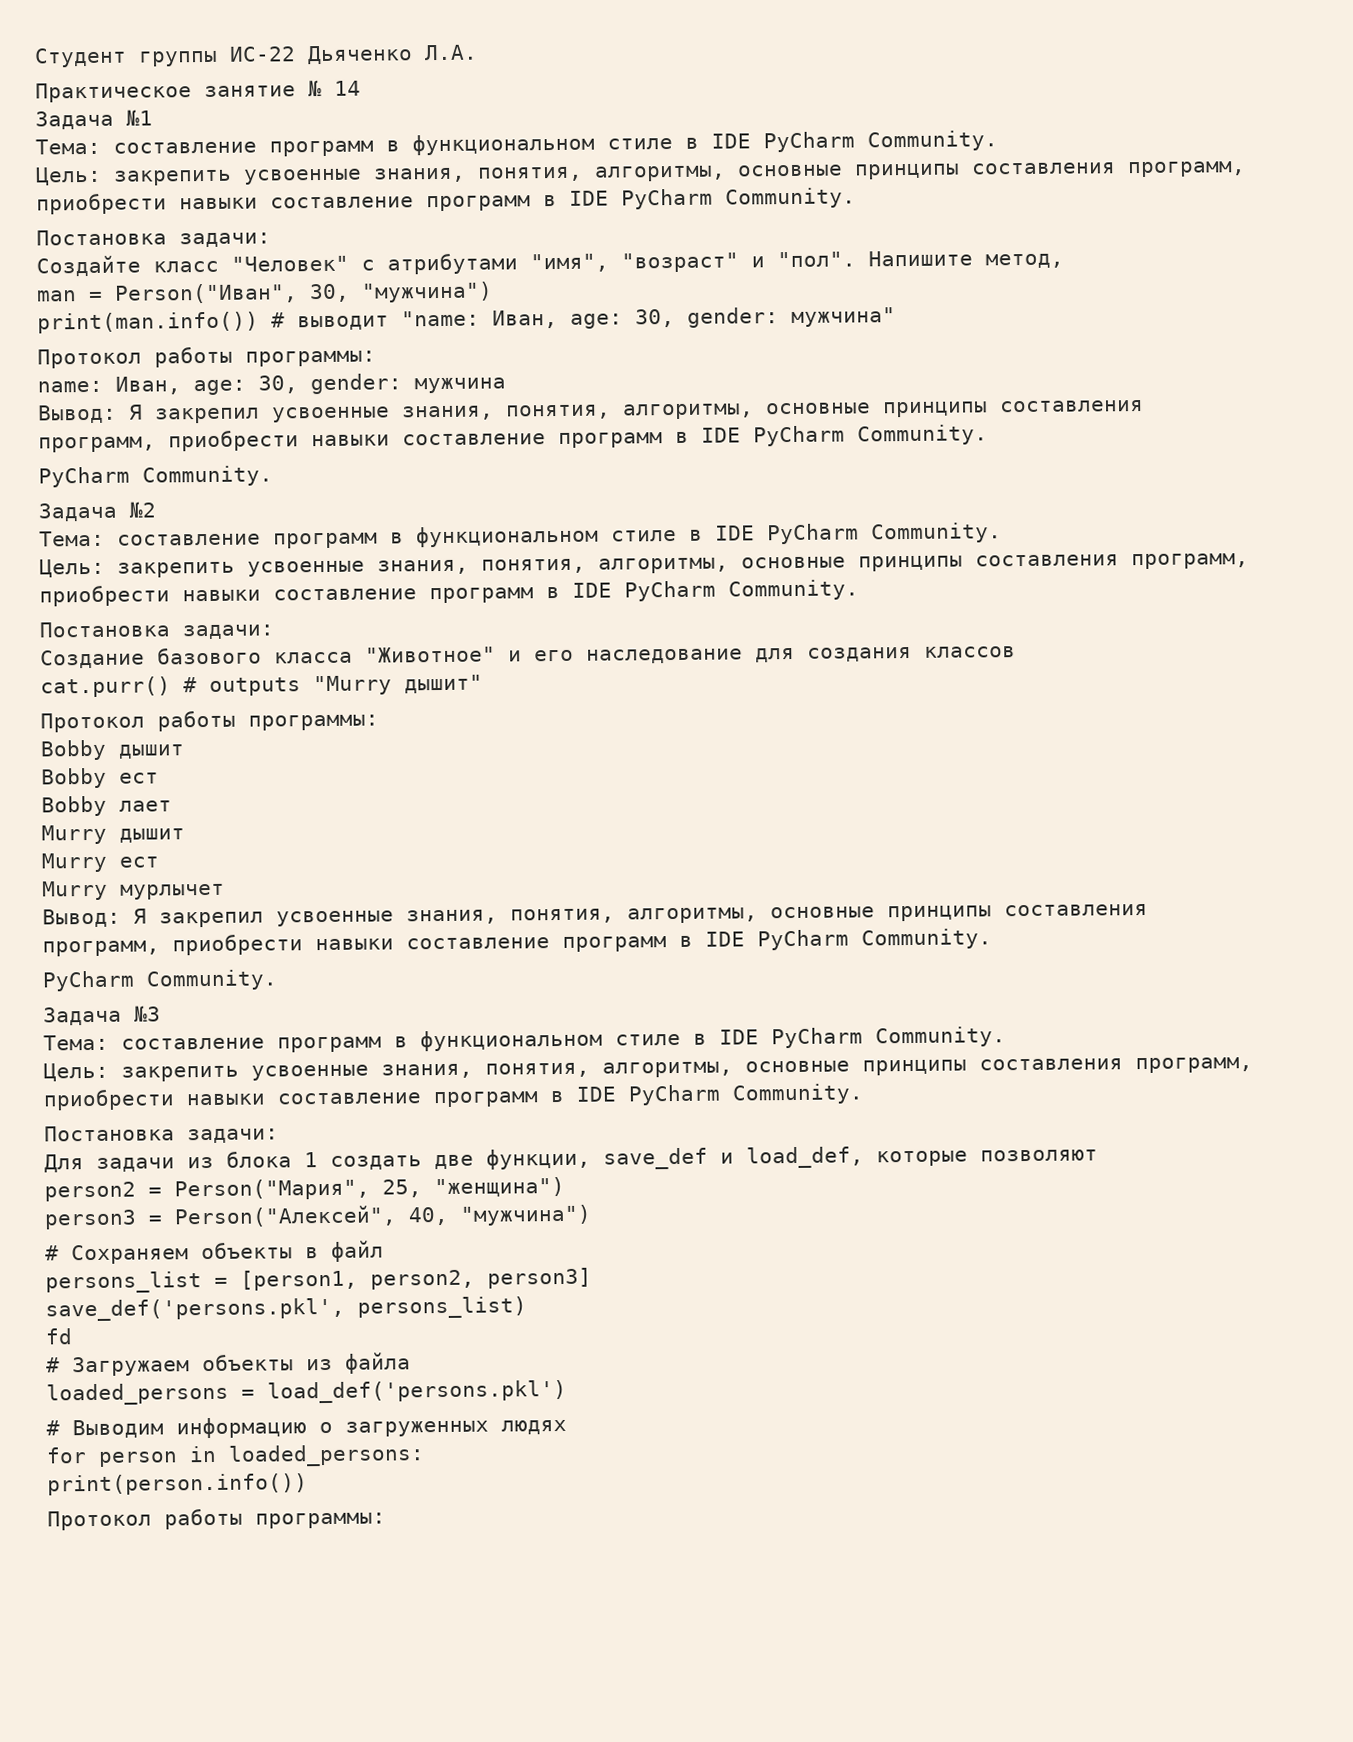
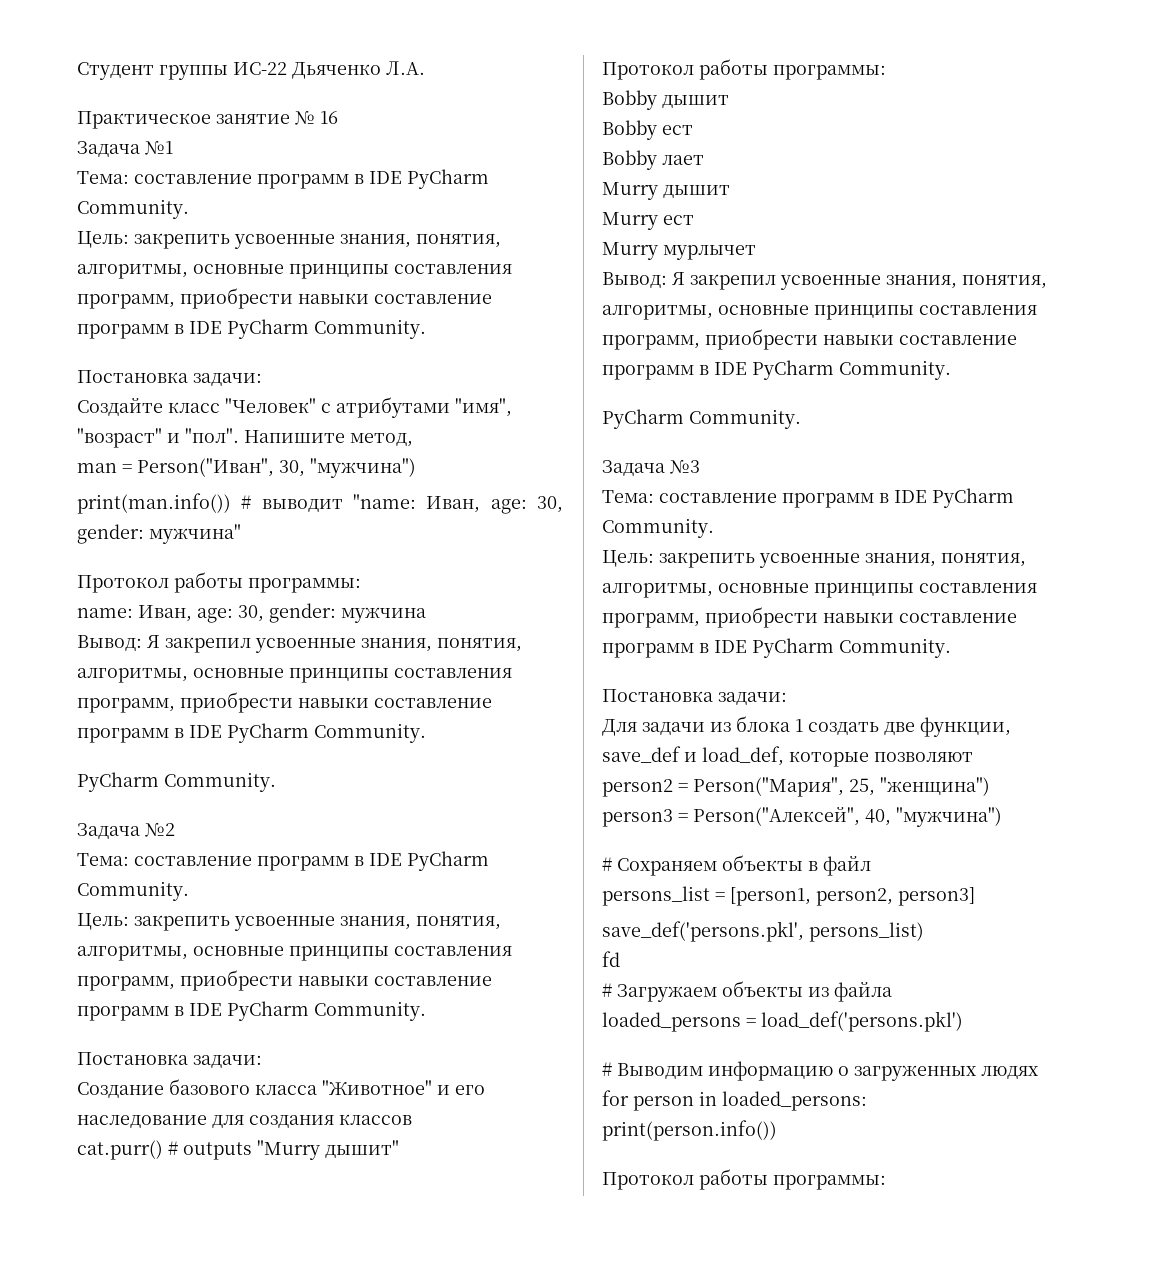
[334,80,361,96] 14 -> [320,111,338,124] 16
[412,133,699,156] функциональном стиле в -> (364, 179) none
[416,525,703,548] функциональном стиле в -> (364, 861) none
[420,1029,707,1052] функциональном стиле в -> (889, 498) none

